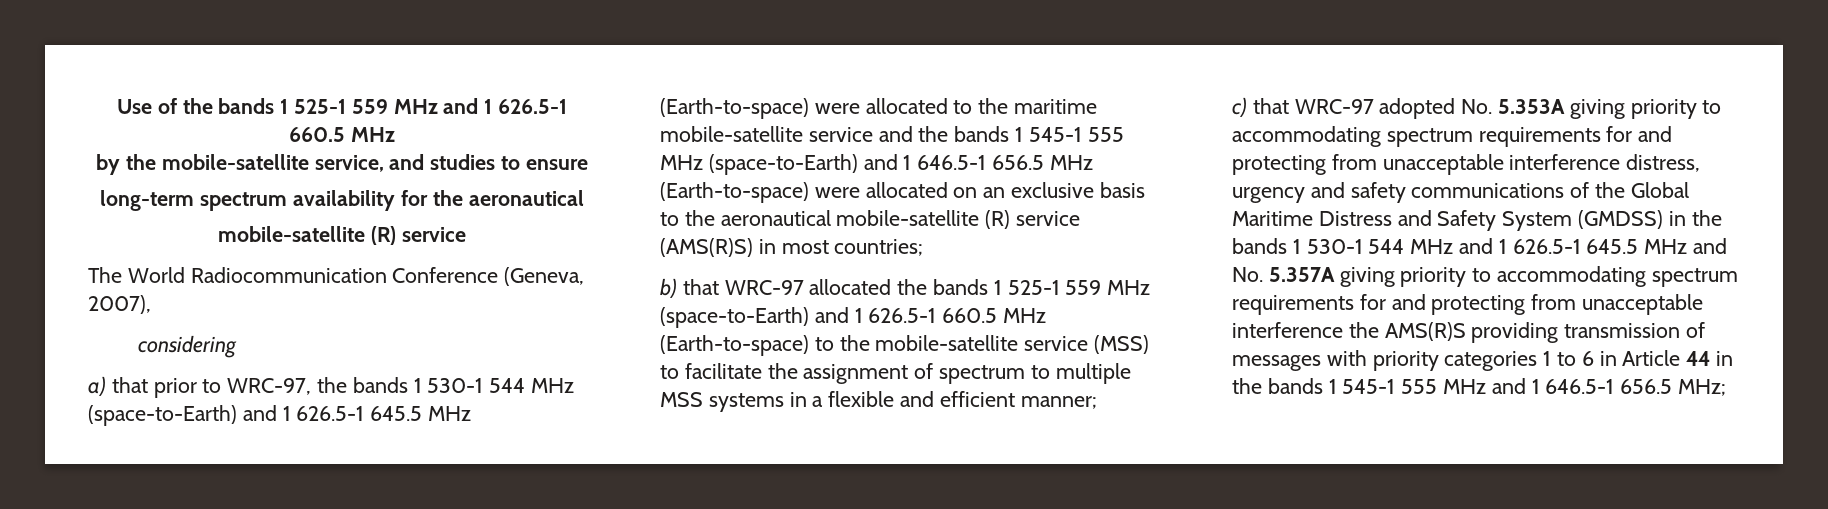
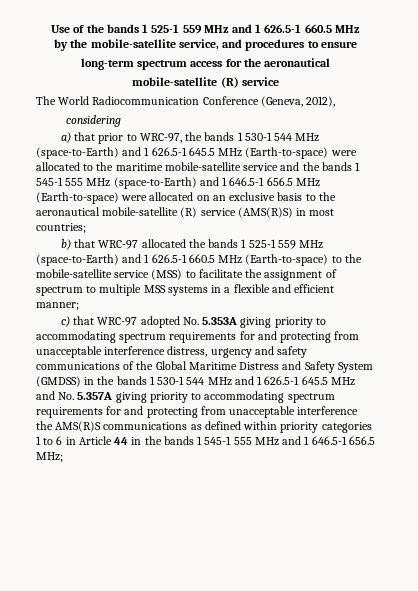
[430,154,496,170] studies -> [245,39,305,51] procedures
[293,190,396,211] availability -> [190,61,223,67] access
[88,295,151,314] 2007), -> [306,96,336,107] 2012),
[1471,322,1706,343] [1232,350,1367,371] providing transmission of messages with -> [103,421,278,430] communications as defined within

